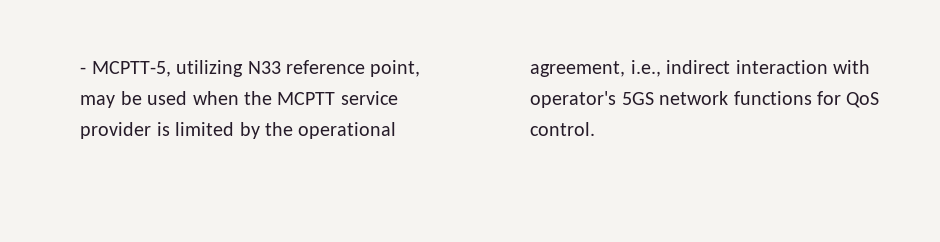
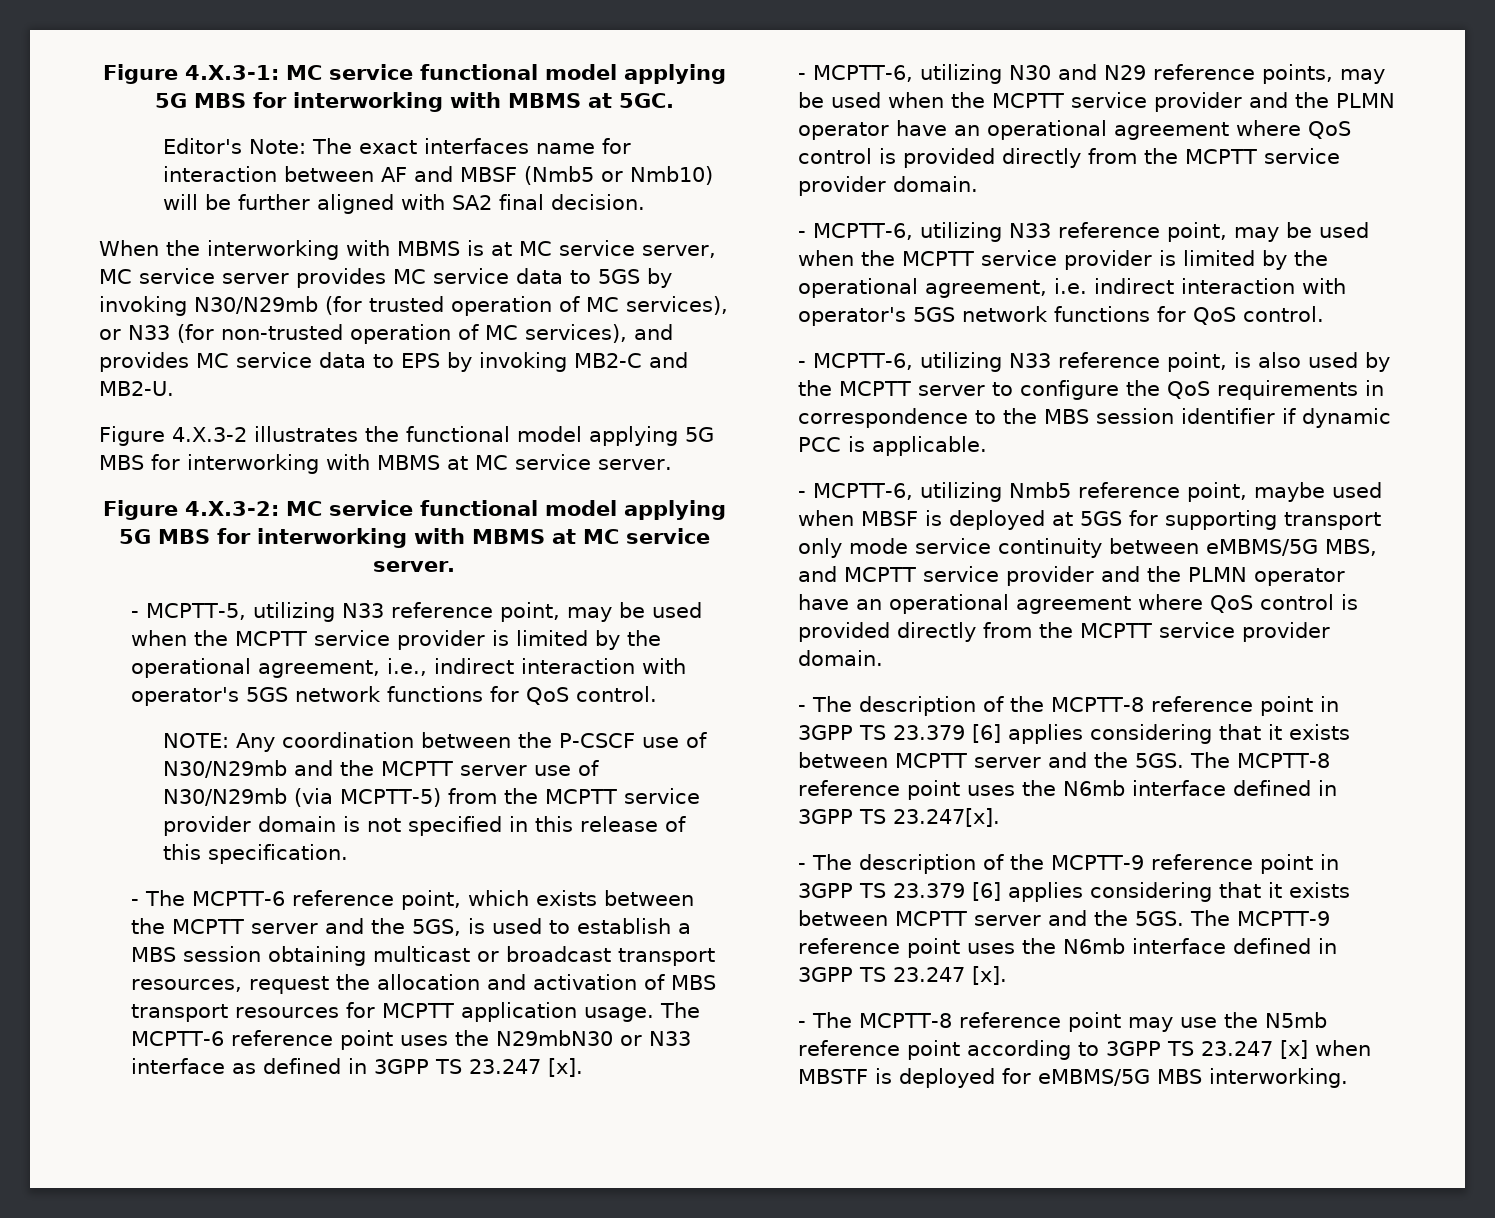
(80, 70) none -> [102,64,726,84] [154,92,674,112] [163,138,632,154] [163,166,714,185] [163,194,646,214] [99,240,716,260] [99,268,672,288] [99,296,728,316] [99,324,673,344] [99,352,688,372] [99,381,174,396] [99,426,714,446] [99,454,672,474] [102,500,726,520] [118,528,710,548] [372,561,456,572] Figure 4.X.3-1: MC service functional model applying 5G MBS for interworking with MBMS at 5GC. // Editor's Note: The exact interfaces name for interaction between AF and MBSF (Nmb5 or Nmb10) will be further aligned with SA2 final decision. // When the interworking with MBMS is at MC service server, MC service server provides MC service data to 5GS by invoking N30/N29mb (for trusted operation of MC services), or N33 (for non-trusted operation of MC services), and provides MC service data to EPS by invoking MB2-C and MB2-U. // Figure 4.X.3-2 illustrates the functional model applying 5G MBS for interworking with MBMS at MC service server. // Figure 4.X.3-2: MC service functional model applying 5G MBS for interworking with MBMS at MC service server. //
(596, 129) none -> [163,732,708,752] [163,760,600,778] [163,788,701,807] [163,816,687,836] [163,844,349,864] [131,890,695,910] [131,918,692,936] [131,946,716,966] [131,974,717,994] [131,1002,701,1022] [131,1030,692,1050] [131,1058,584,1077] [798,64,1386,84] [798,92,1396,112] [798,120,1352,140] [798,148,1341,168] [798,176,979,196] [798,222,1370,242] [798,250,1329,270] [798,278,1347,298] [798,306,1325,326] [798,352,1391,372] [798,380,1385,400] [798,408,1392,428] [798,436,988,456] [798,482,1383,502] [798,510,1382,530] [798,538,1378,558] [798,566,1346,586] [798,594,1359,614] [798,622,1331,642] [798,650,884,666] [798,696,1340,716] [798,724,1351,744] [798,752,1331,768] [798,780,1338,800] [798,808,1001,827] [798,854,1340,874] [798,882,1351,902] [798,910,1331,926] [798,938,1338,958] [798,966,1008,985] [798,1012,1328,1032] [798,1040,1372,1060] [798,1068,1349,1088] // NOTE: Any coordination between the P-CSCF use of N30/N29mb and the MCPTT server use of N30/N29mb (via MCPTT-5) from the MCPTT service provider domain is not specified in this release of this specification. // - The MCPTT-6 reference point, which exists between the MCPTT server and the 5GS, is used to establish a MBS session obtaining multicast or broadcast transport resources, request the allocation and activation of MBS transport resources for MCPTT application usage. The MCPTT-6 reference point uses the N29mbN30 or N33 interface as defined in 3GPP TS 23.247 [x]. // - MCPTT-6, utilizing N30 and N29 reference points, may be used when the MCPTT service provider and the PLMN operator have an operational agreement where QoS control is provided directly from the MCPTT service provider domain. // - MCPTT-6, utilizing N33 reference point, may be used when the MCPTT service provider is limited by the operational agreement, i.e. indirect interaction with operator's 5GS network functions for QoS control. // - MCPTT-6, utilizing N33 reference point, is also used by the MCPTT server to configure the QoS requirements in correspondence to the MBS session identifier if dynamic PCC is applicable. // - MCPTT-6, utilizing Nmb5 reference point, maybe used when MBSF is deployed at 5GS for supporting transport only mode service continuity between eMBMS/5G MBS, and MCPTT service provider and the PLMN operator have an operational agreement where QoS control is provided directly from the MCPTT service provider domain. // - The description of the MCPTT-8 reference point in 3GPP TS 23.379 [6] applies considering that it exists between MCPTT server and the 5GS. The MCPTT-8 reference point uses the N6mb interface defined in 3GPP TS 23.247[x]. // - The description of the MCPTT-9 reference point in 3GPP TS 23.379 [6] applies considering that it exists between MCPTT server and the 5GS. The MCPTT-9 reference point uses the N6mb interface defined in 3GPP TS 23.247 [x]. // - The MCPTT-8 reference point may use the N5mb reference point according to 3GPP TS 23.247 [x] when MBSTF is deployed for eMBMS/5G MBS interworking.

